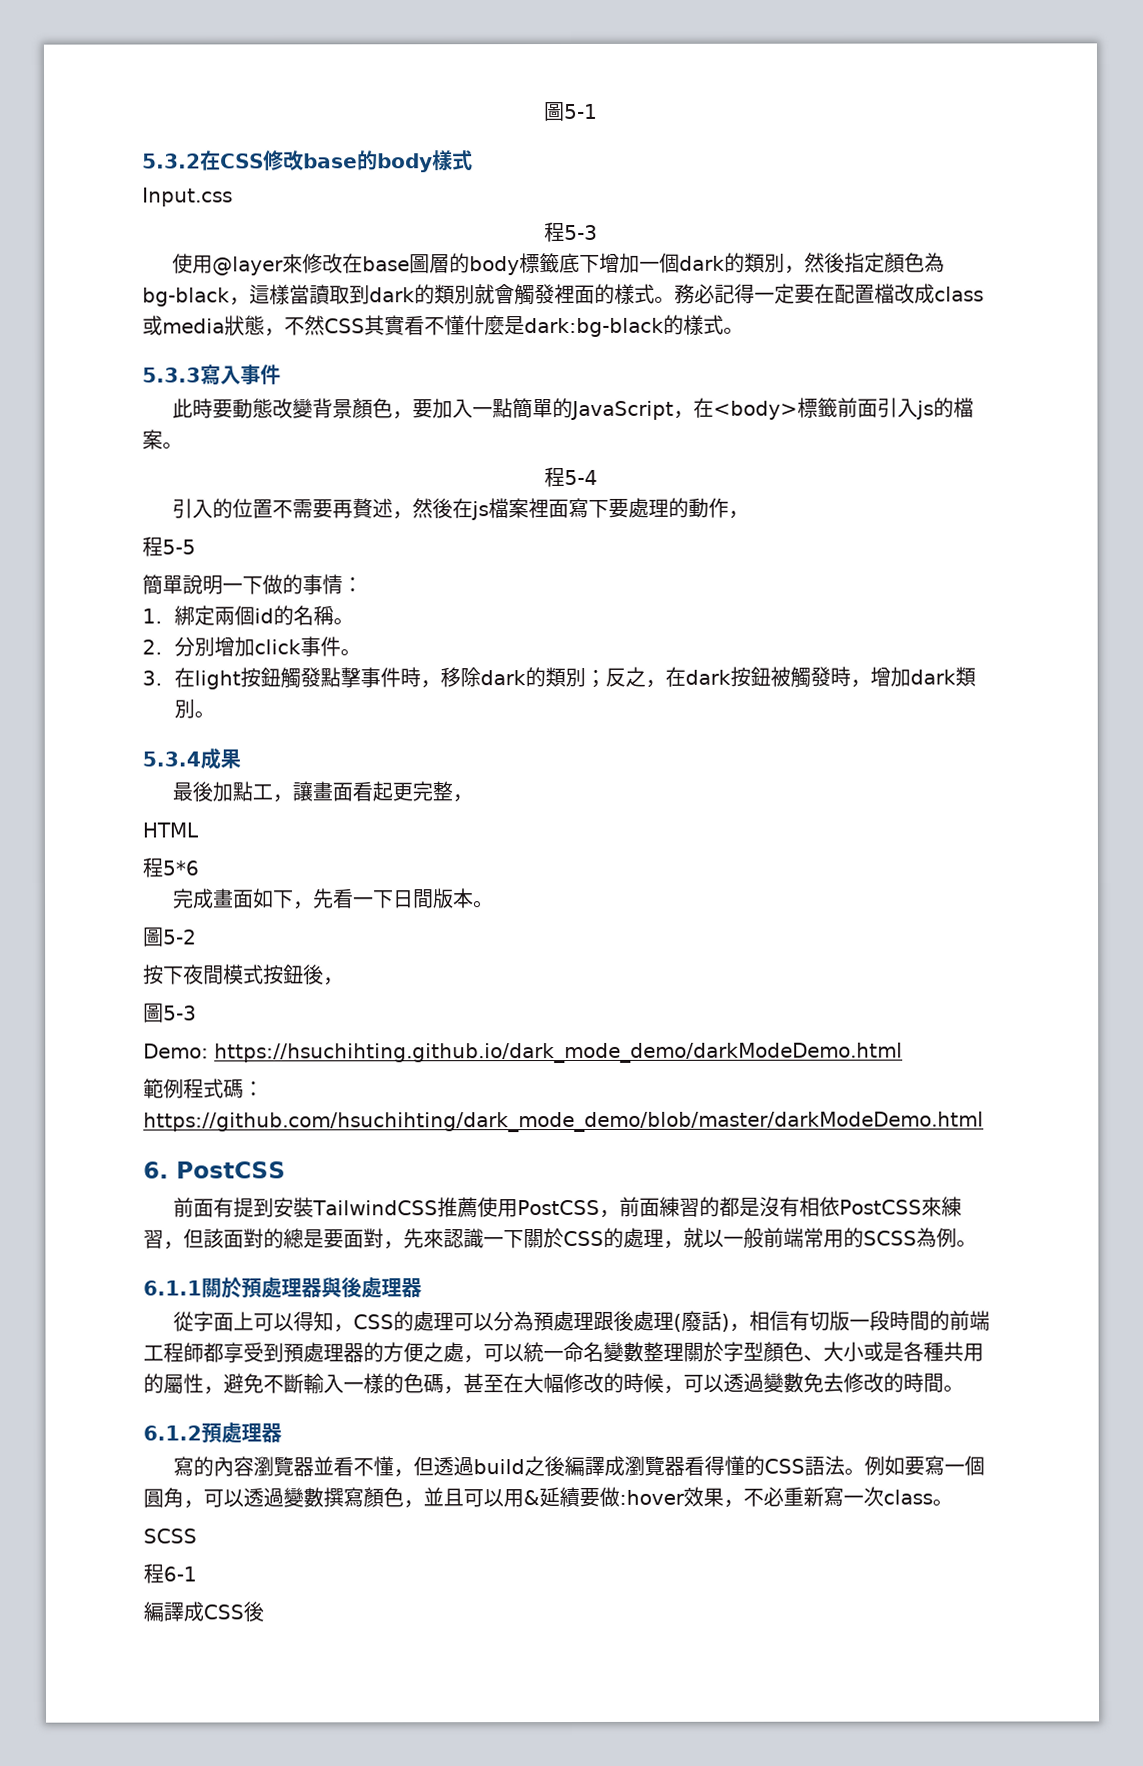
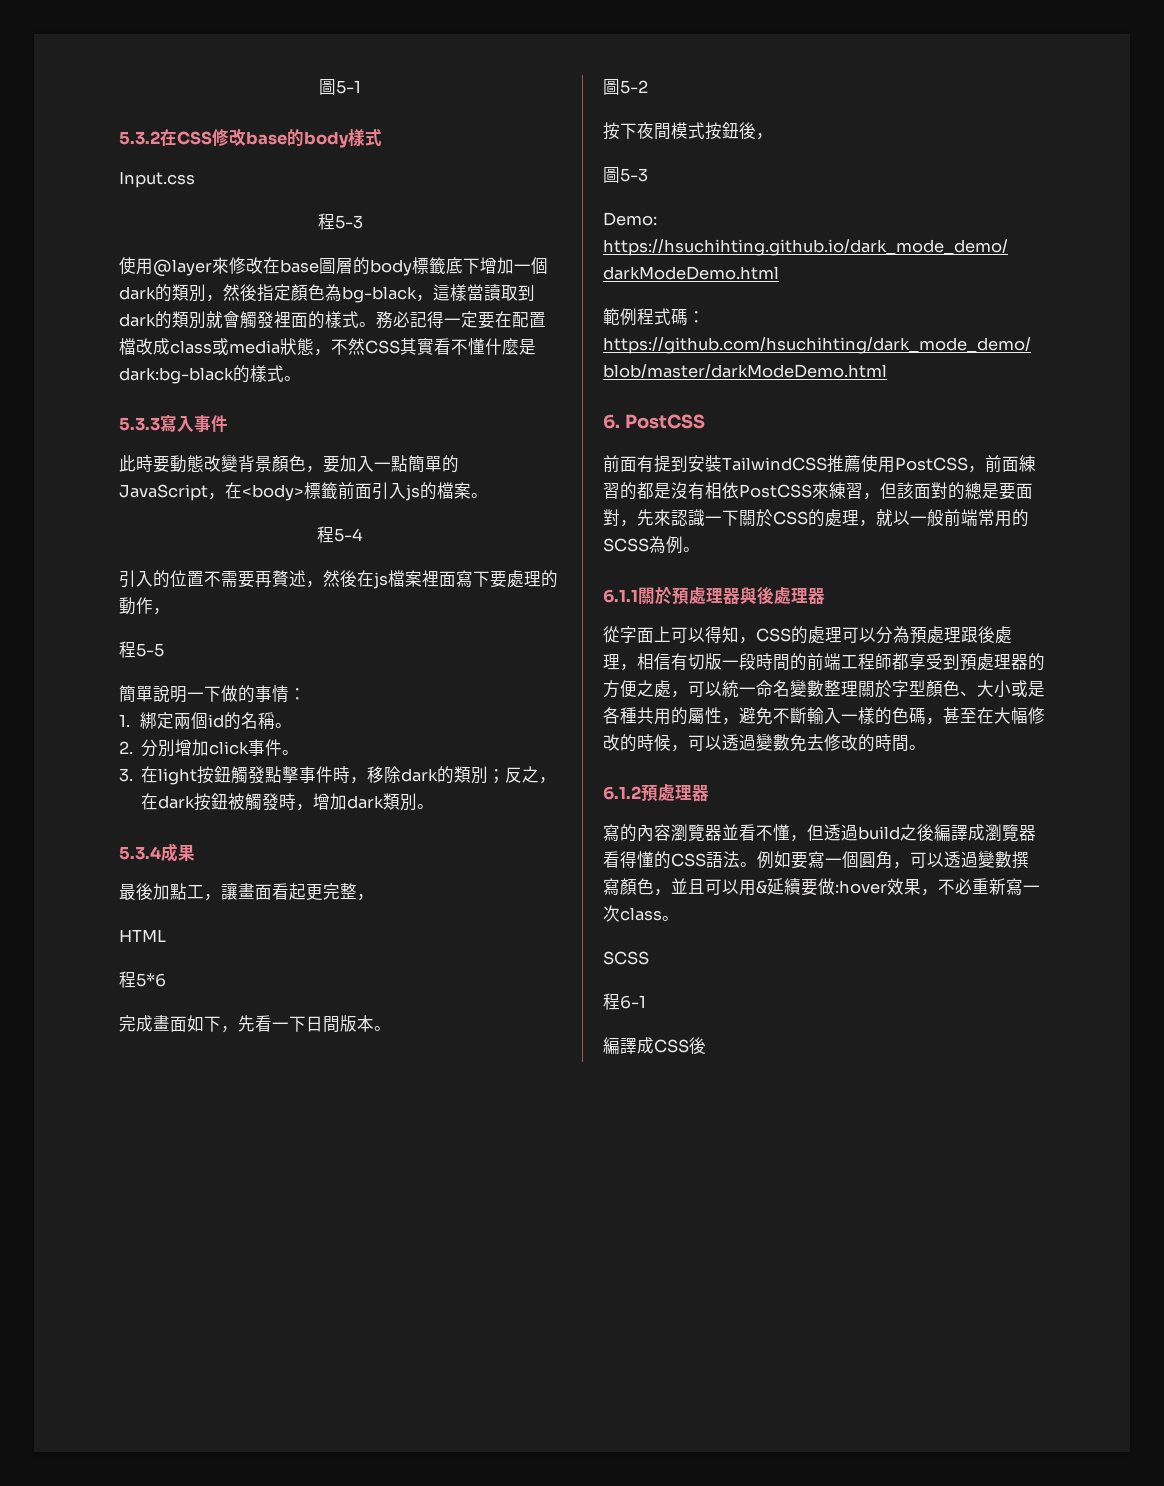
[673,1310,731,1332] (廢話) -> (620, 662) none

